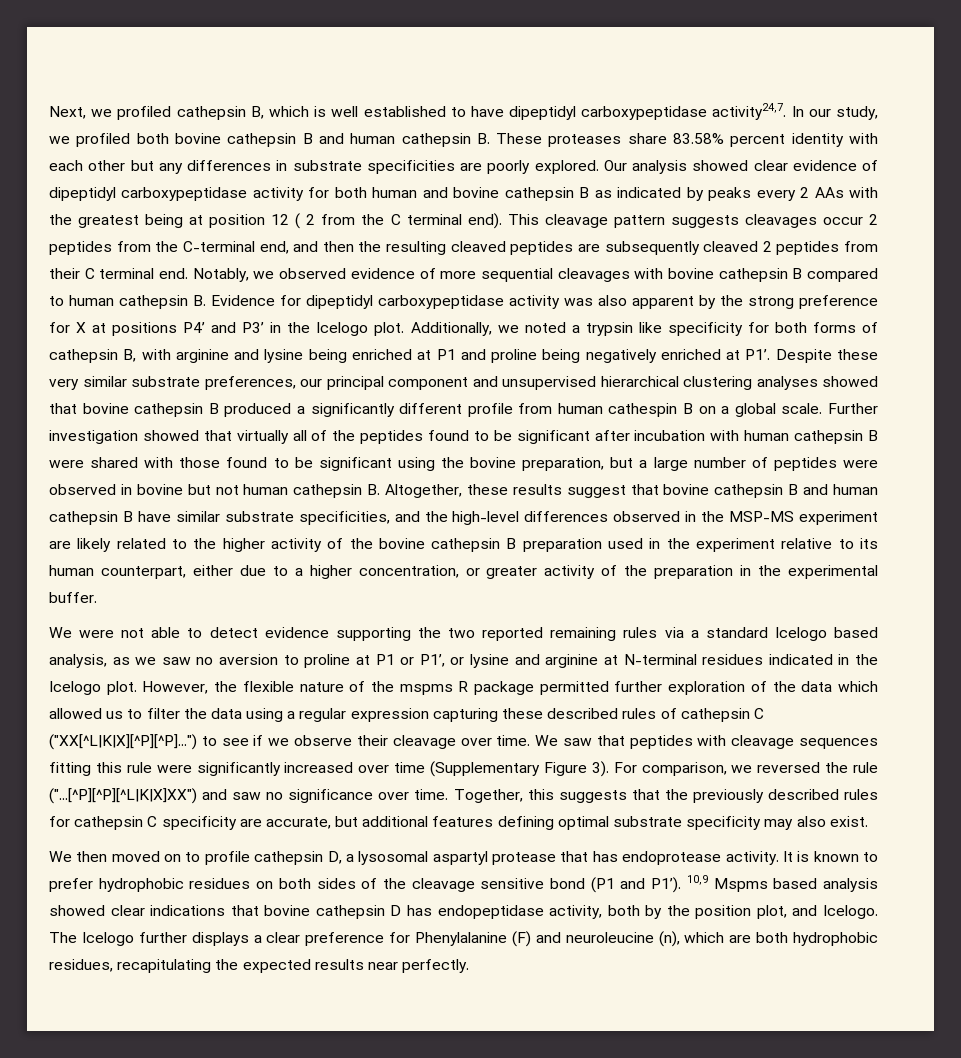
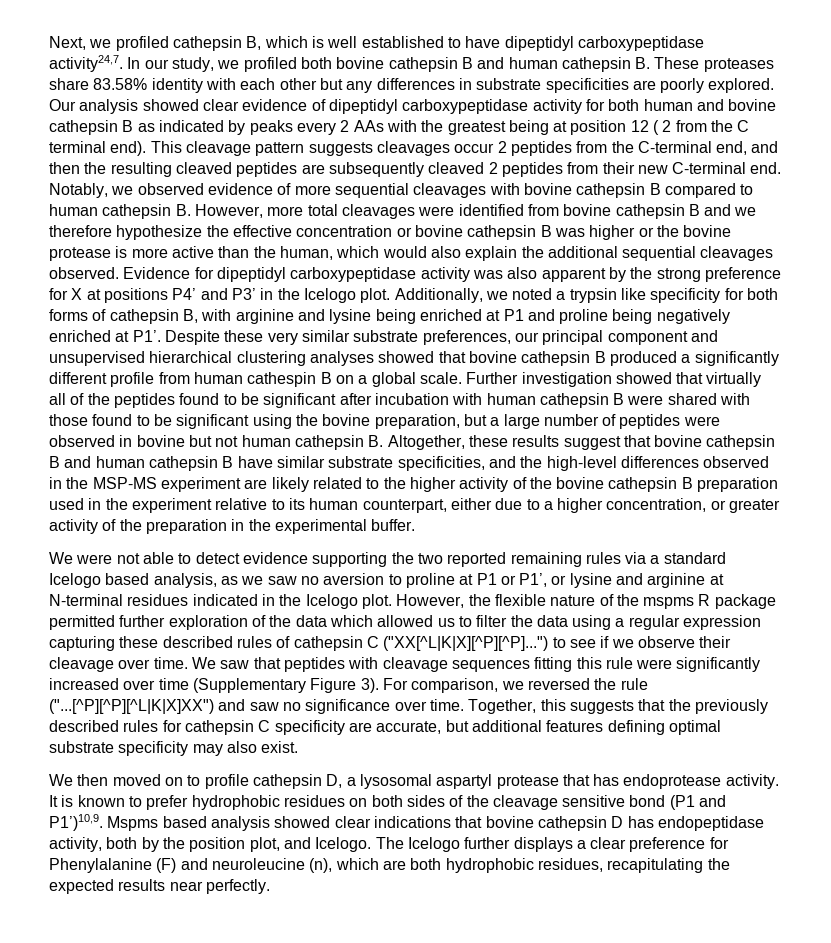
[730,134,786,147] percent -> (148, 84) none
[84,268,155,279] C terminal -> [637,162,747,174] new C-terminal
(206, 300) none -> [194,204,757,219] [49,225,732,240] [49,246,774,261] [49,267,119,279] However, more total cleavages were identified from bovine cathepsin B and we therefore hypothesize the effective concentration or bovine cathepsin B was higher or the bovine protease is more active than the human, which would also explain the additional sequential cleavages observed.
[651,875,708,893] P1’). 10,9 -> [49,814,103,831] P1’)10,9.

